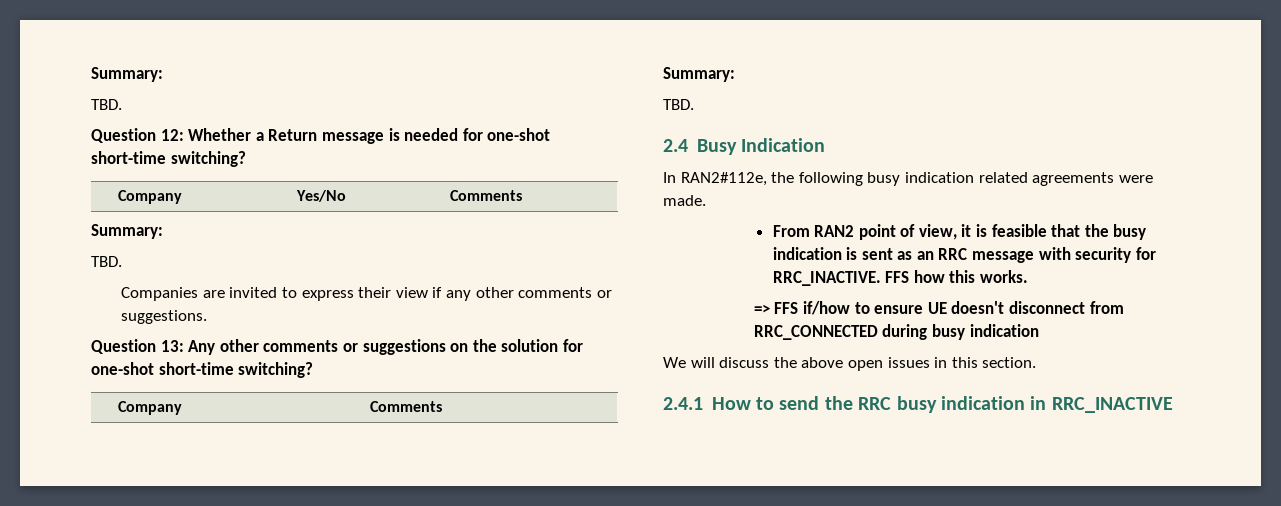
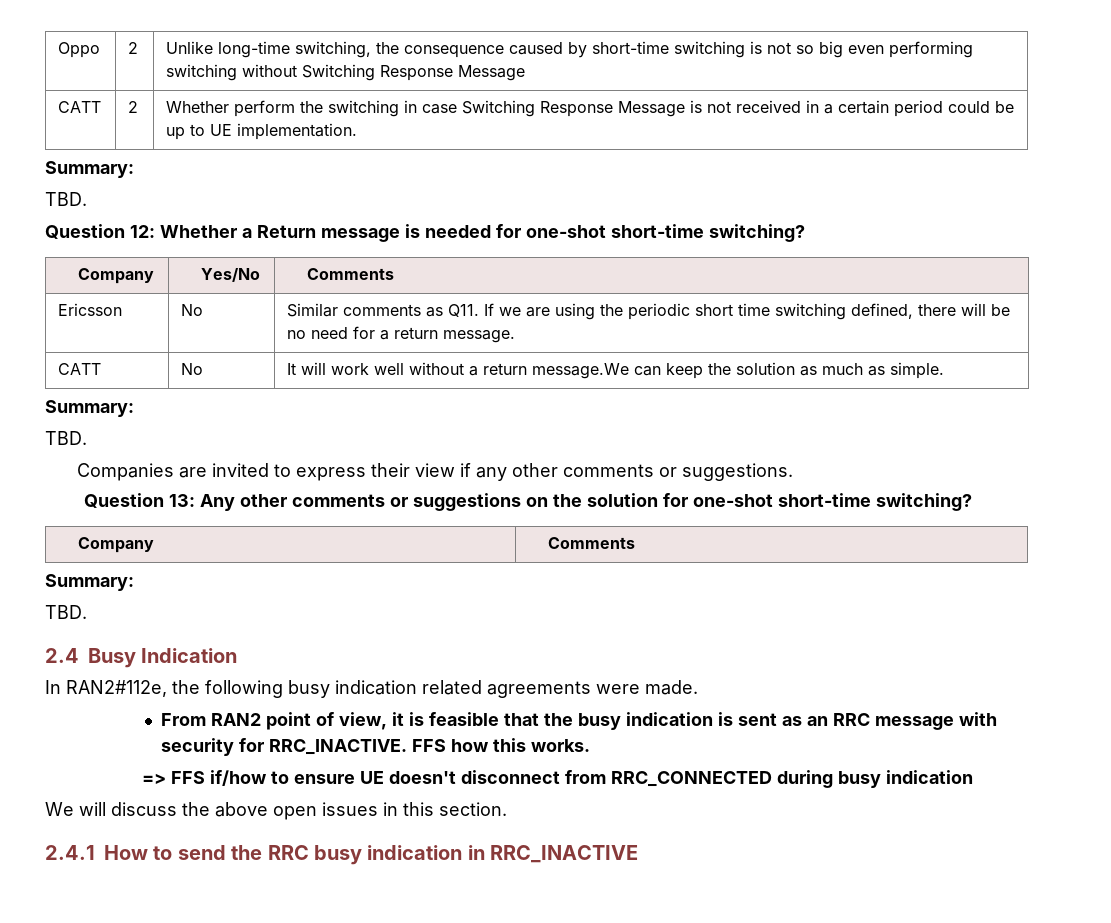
(91, 74) none -> [58,42,101,58] [128,42,139,54] [166,41,974,58] [166,64,526,81] [58,101,102,113] [128,101,139,113] [166,100,1015,117] [166,123,358,140] Oppo | 2 | Unlike long-time switching, the consequence caused by short-time switching is not so big even performing switching without Switching Response Message // CATT | 2 | Whether perform the switching in case Switching Response Message is not received in a certain period could be up to UE implementation. //
(522, 195) none -> [58,303,123,316] [181,304,204,316] [287,303,1011,320] [287,326,516,343] [58,363,102,375] [181,363,204,375] [287,362,945,379] // Ericsson | No | Similar comments as Q11. If we are using the periodic short time switching defined, there will be no need for a return message. // CATT | No | It will work well without a return message.We can keep the solution as much as simple.

